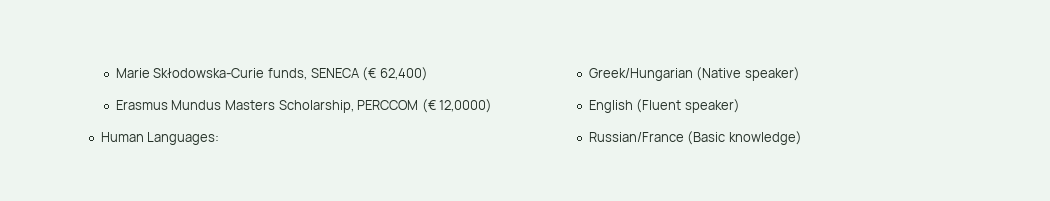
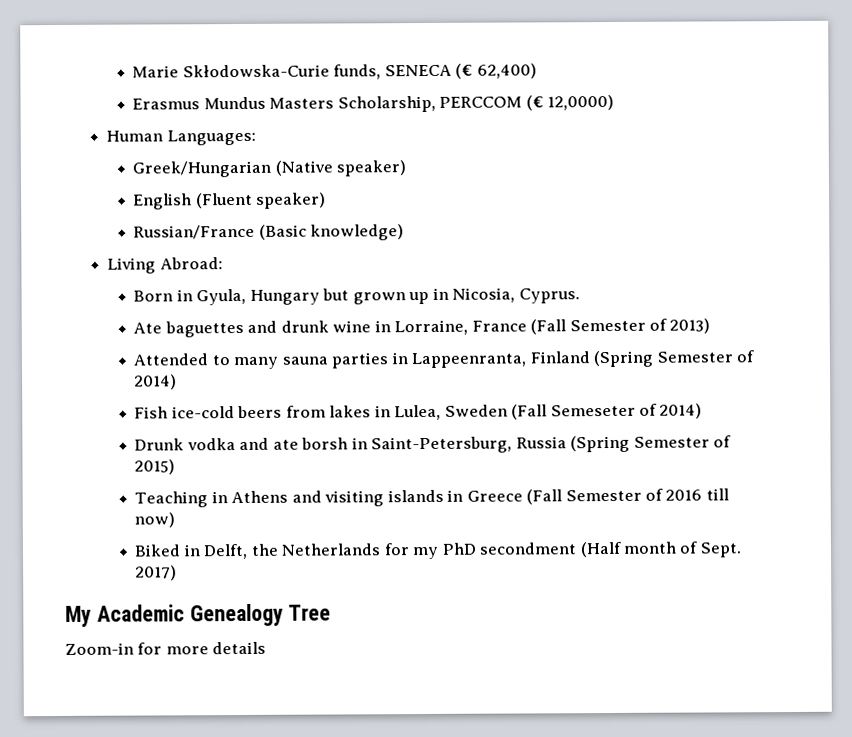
(803, 138) none -> [107,257,223,274] [133,287,580,306] [133,318,711,338] [133,350,755,370] [134,374,178,390] [134,403,703,421] [134,435,732,454] [134,459,176,475] [134,488,729,508] [134,512,176,528] [134,541,742,560] [135,565,178,581] [65,603,332,627] [65,641,267,655] // Living Abroad: // Born in Gyula, Hungary but grown up in Nicosia, Cyprus. // Ate baguettes and drunk wine in Lorraine, France (Fall Semester of 2013) // Attended to many sauna parties in Lappeenranta, Finland (Spring Semester of 2014) // Fish ice-cold beers from lakes in Lulea, Sweden (Fall Semeseter of 2014) // Drunk vodka and ate borsh in Saint-Petersburg, Russia (Spring Semester of 2015) // Teaching in Athens and visiting islands in Greece (Fall Semester of 2016 till now) // Biked in Delft, the Netherlands for my PhD secondment (Half month of Sept. 2017) // My Academic Genealogy Tree // Zoom-in for more details

